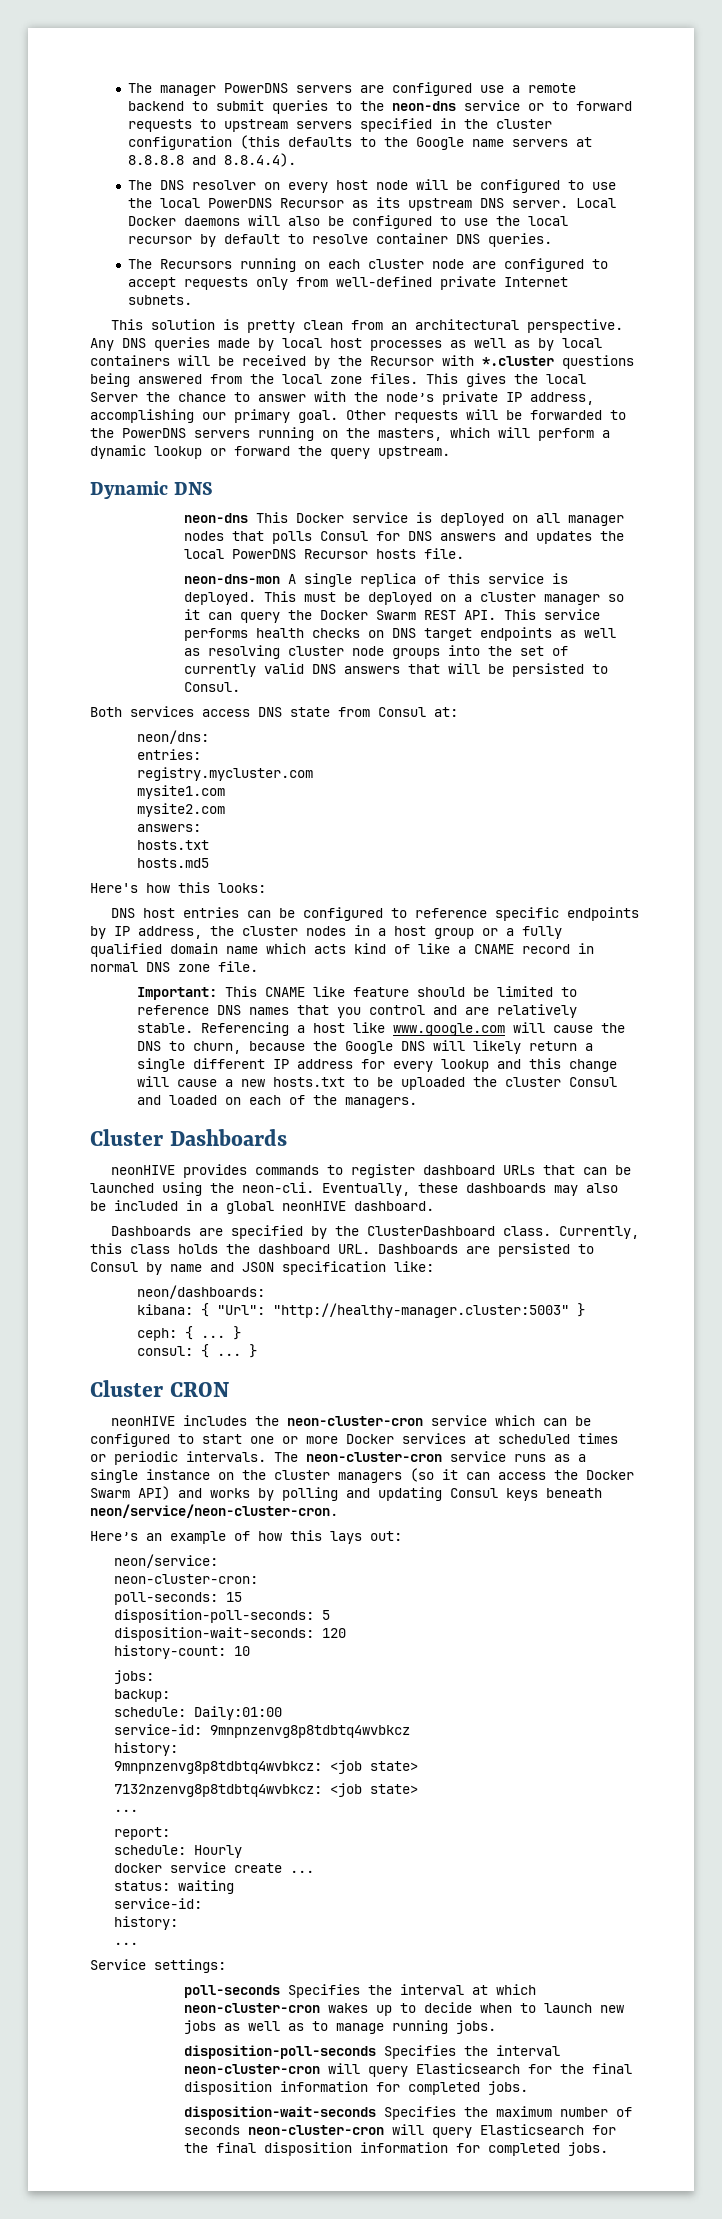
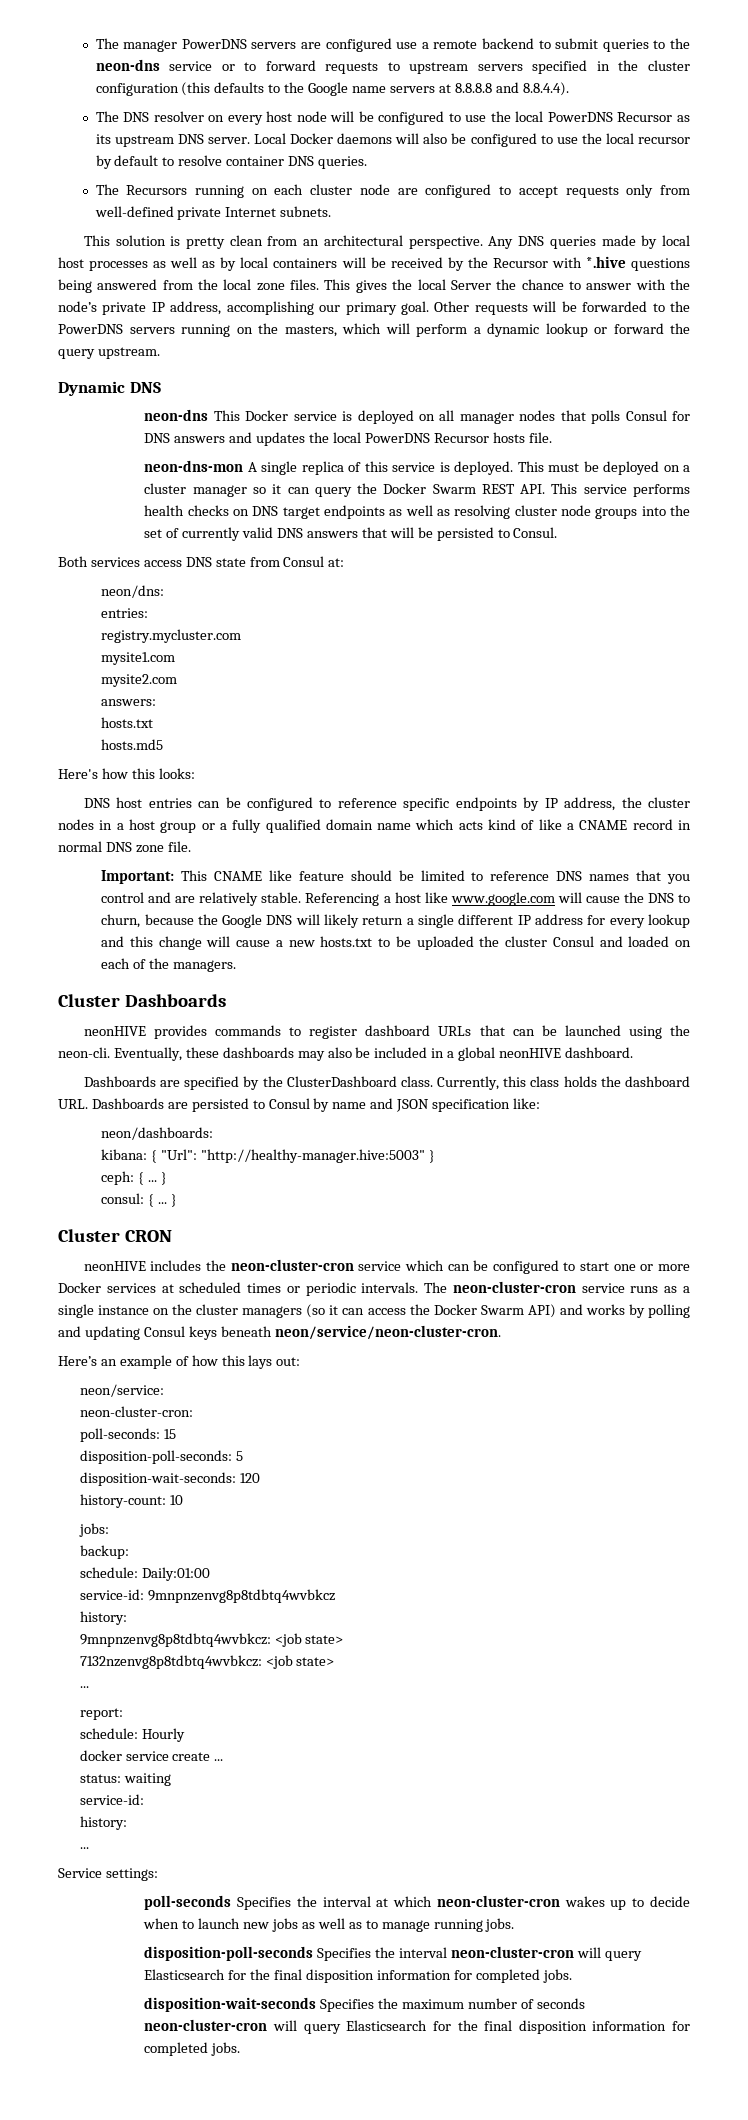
[482,356,554,366] *.cluster -> [585,256,626,268] *.hive
[273,1303,570,1318] "http://healthy-manager.cluster:5003" -> [200,1149,425,1163] "http://healthy-manager.hive:5003"

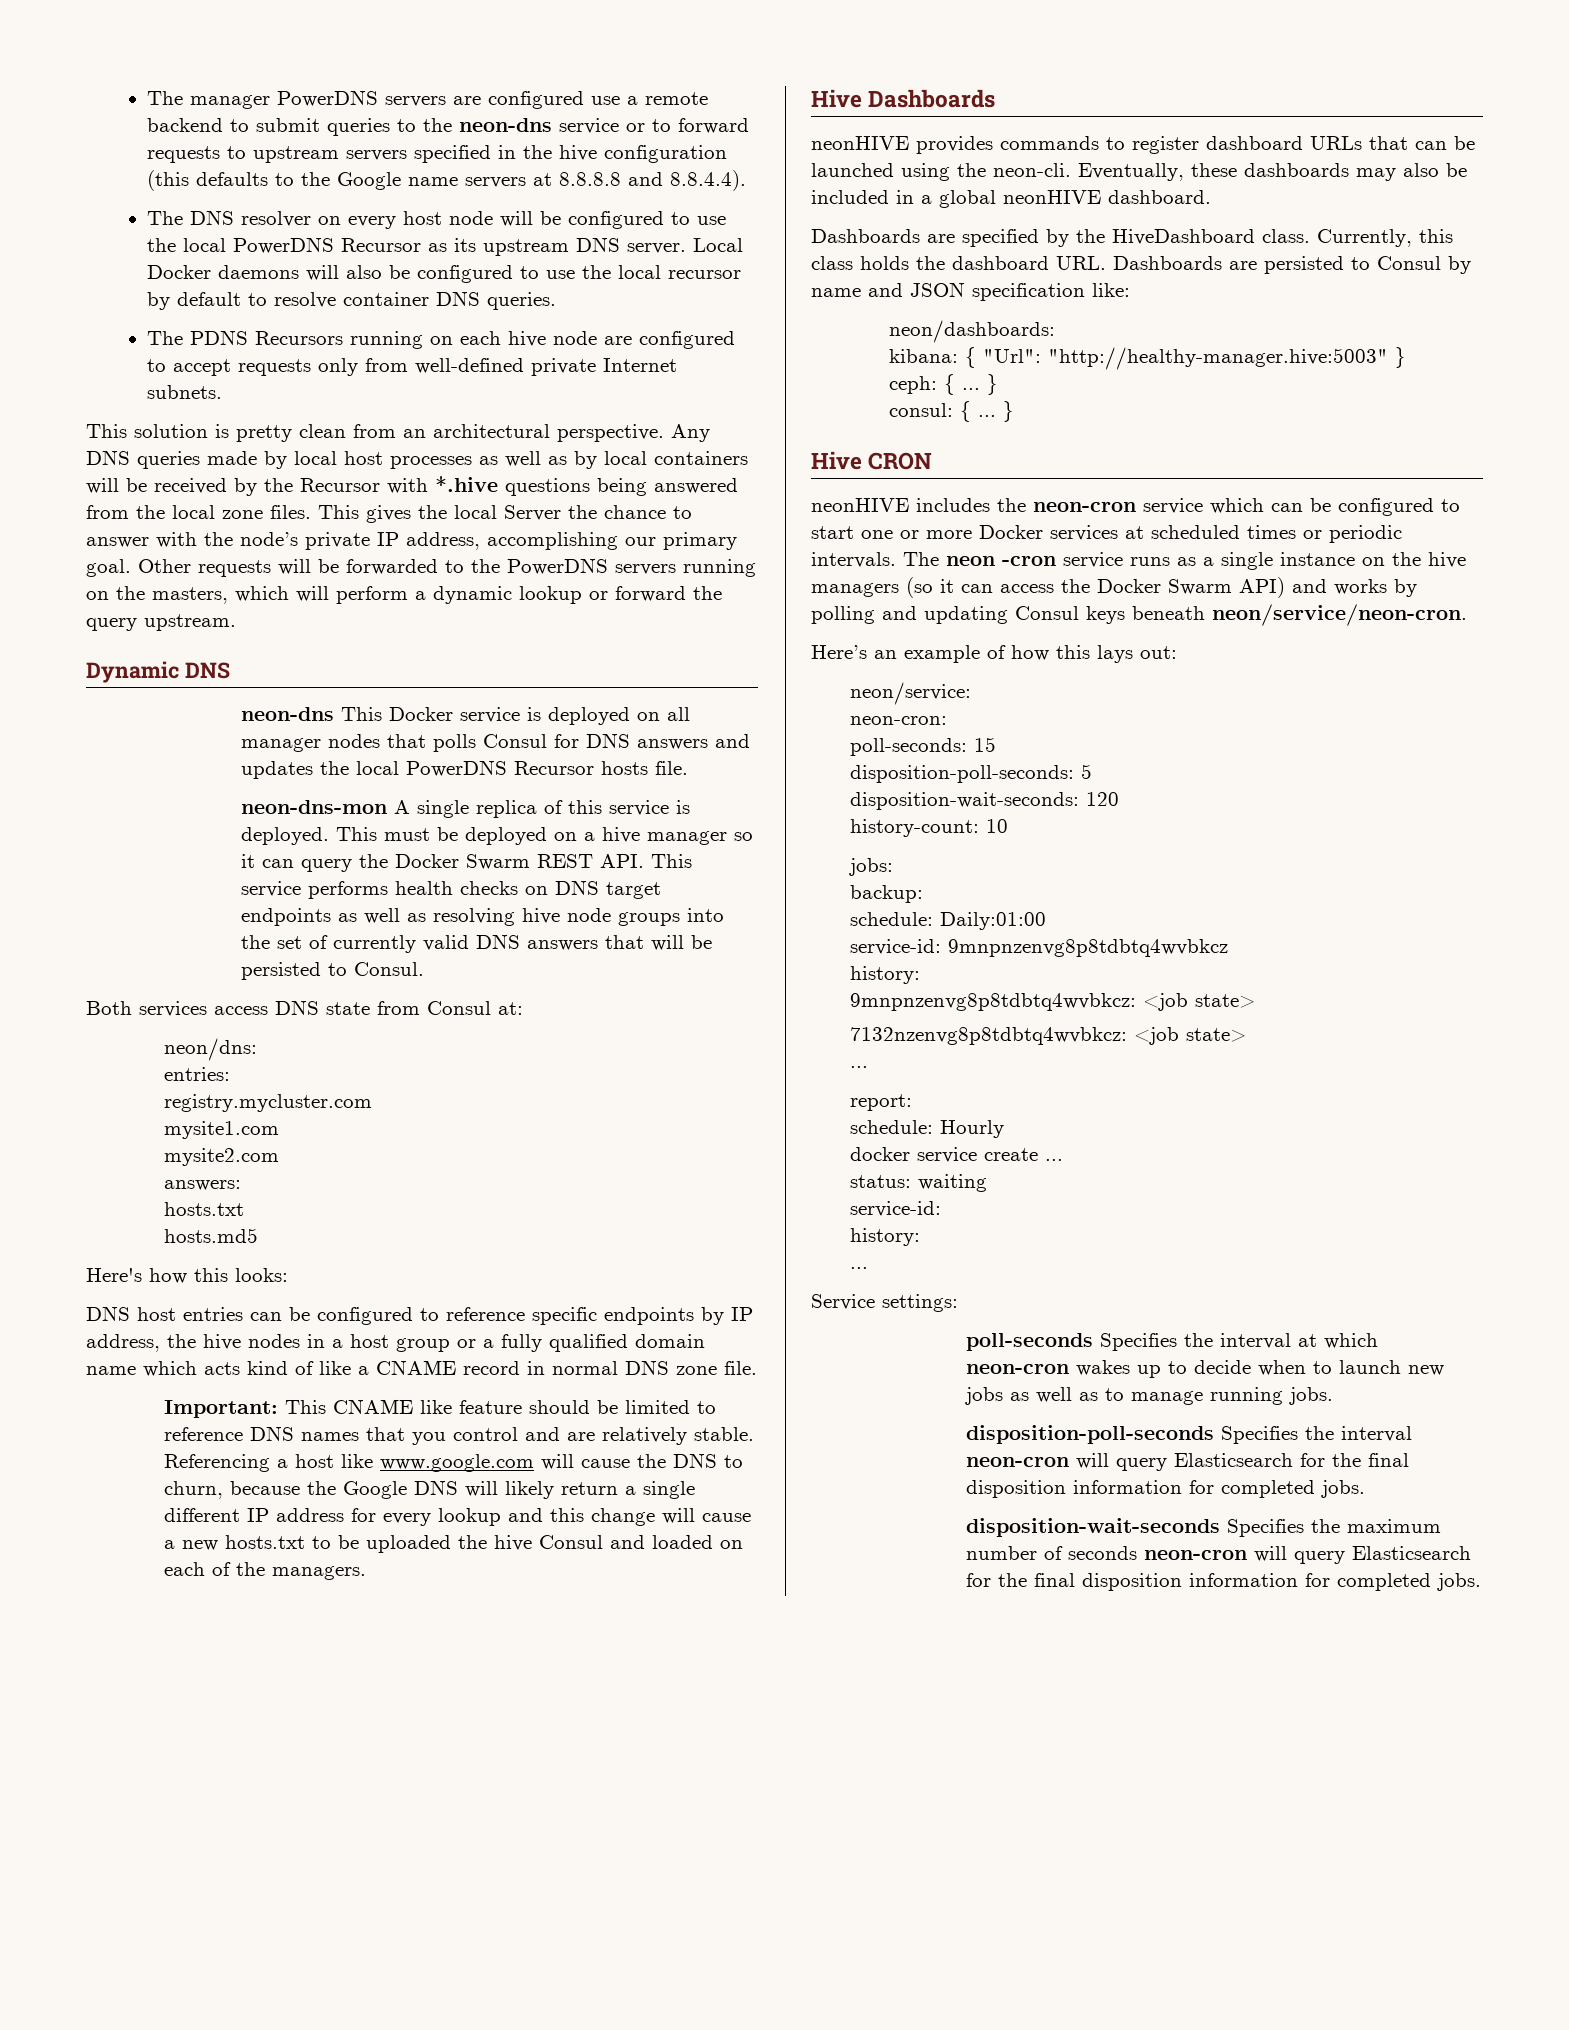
[648,60,690,71] cluster -> [559,145,598,161] hive
(119, 189) none -> [190,330,249,345] PDNS
[310,184,353,195] cluster -> [508,331,547,347] hive
[144,483,187,494] cluster -> [602,827,641,843] hive
[514,505,557,516] cluster -> [522,908,561,924] hive
[648,797,690,808] cluster -> [203,1334,241,1350] hive
[505,936,548,947] cluster -> [493,1535,532,1551] hive
[58,994,120,1007] Cluster -> [811,89,862,108] Hive
[286,1076,397,1087] ClusterDashboard -> [1112,229,1255,245] HiveDashboard
[58,1229,120,1242] Cluster -> [811,451,862,470] Hive
[230,1259,354,1271] neon-cluster-cron -> [1033,502,1136,512] neon-cron
[452,1281,576,1293] neon-cluster-cron -> [946,556,1056,566] neon -cron
[196,1304,239,1315] cluster -> [1428,552,1466,568] hive
[274,1325,501,1340] neon/service/neon-cluster-cron. -> [1212,604,1467,626] neon/service/neon-cron.
[79,1406,193,1417] neon-cluster-cron: -> [849,716,947,725] neon-cron:
[436,1895,560,1907] neon-cluster-cron -> [966,1364,1070,1374] neon-cron
[451,1946,575,1958] neon-cluster-cron -> [966,1457,1070,1467] neon-cron
[144,2019,268,2031] neon-cluster-cron -> [1144,1550,1248,1560] neon-cron

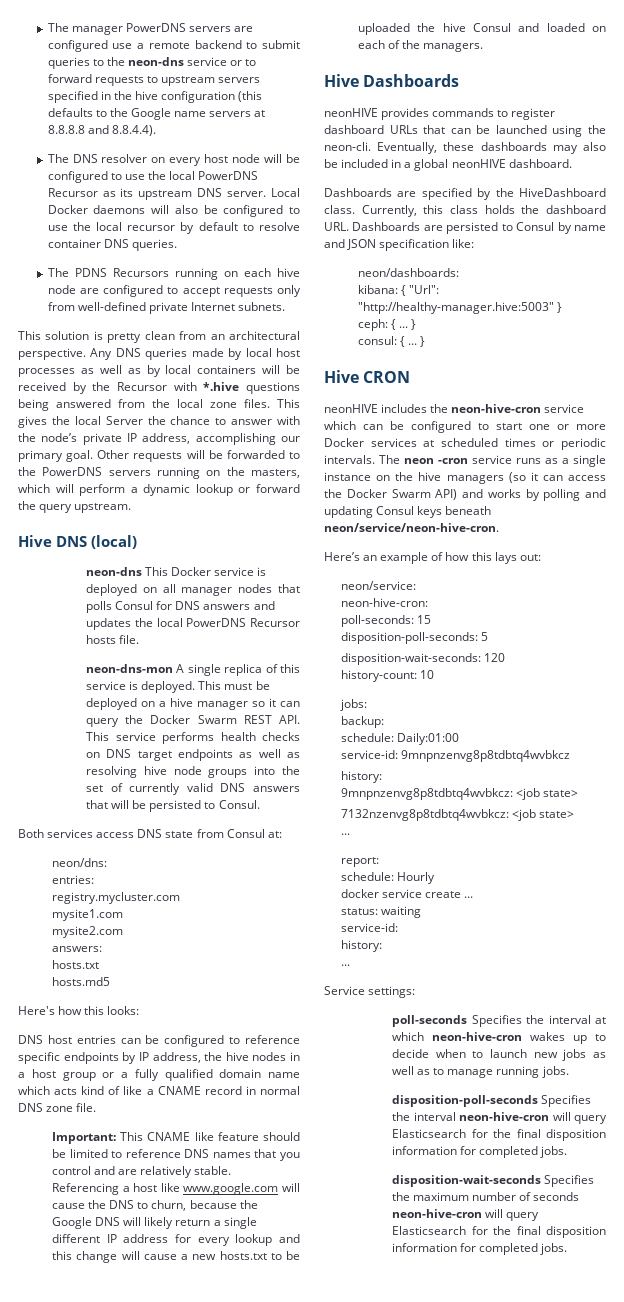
[86,661,230,683] Dynamic DNS -> [18,535,137,549] Hive DNS (local)
[1033,502,1136,512] neon-cron -> [451,404,542,413] neon-hive-cron
[1212,604,1467,626] neon/service/neon-cron. -> [324,523,499,532] neon/service/neon-hive-cron.
[849,716,947,725] neon-cron: -> [340,598,428,607] neon-hive-cron:
[966,1364,1070,1374] neon-cron -> [431,1032,522,1041] neon-hive-cron
[966,1457,1070,1467] neon-cron -> [458,1112,549,1121] neon-hive-cron
[1144,1550,1248,1560] neon-cron -> [391,1209,482,1218] neon-hive-cron

